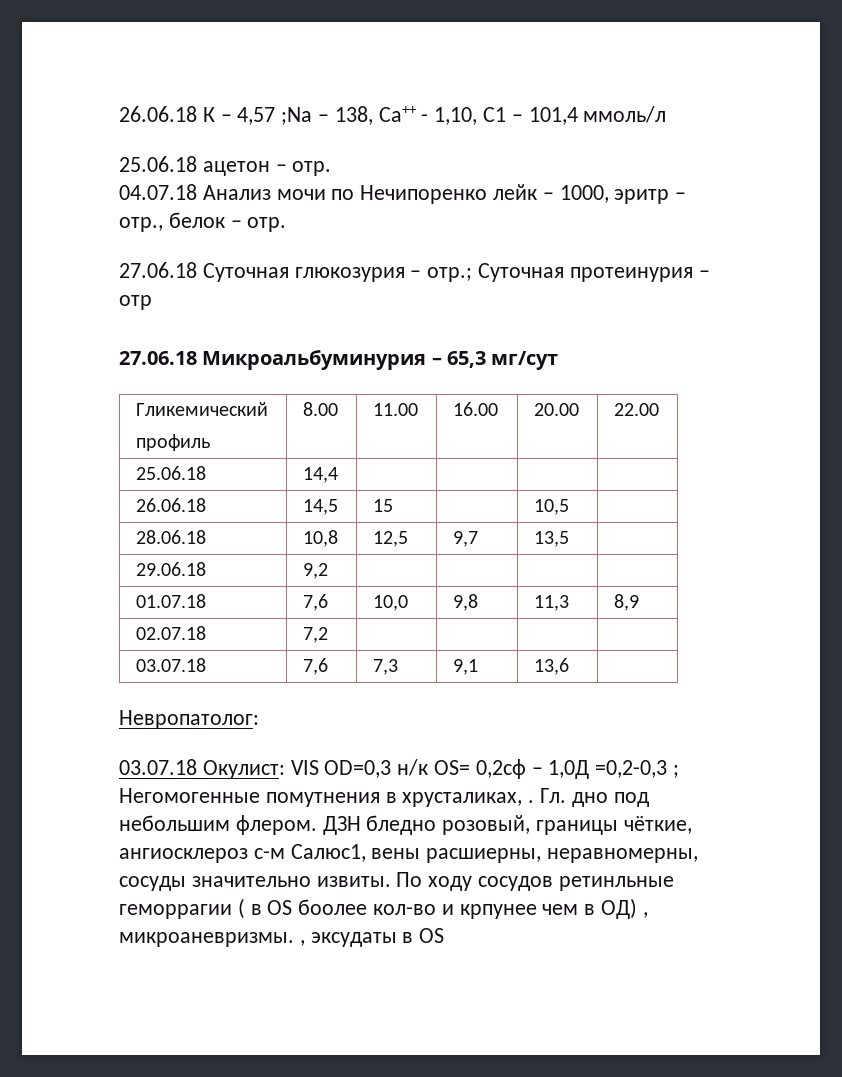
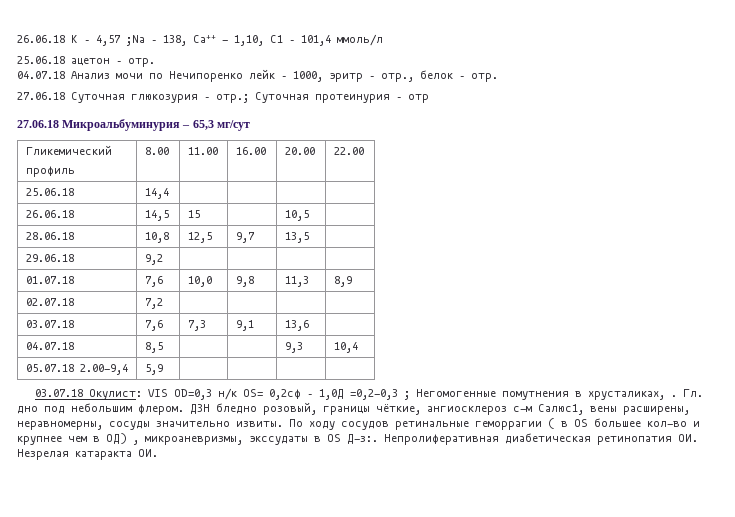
[119,710,259,729] // Невропатолог: -> [25,342,74,350] [144,342,163,353] [284,342,303,353] [333,342,358,353] [25,364,128,375] [144,364,163,375] // 04.07.18 | 8,5 | | | 9,3 | 10,4 // 05.07.18 2.00-9,4 | 5,9 | | | |
[426,848,542,863] расшиерны, -> [623,406,690,415] расширены,
[558,876,674,891] ретинльные -> [395,421,469,430] ретинальные
[298,899,368,915] боолее -> [594,418,641,428] большее
[459,904,537,919] крпунее -> [17,436,62,445] крупнее
[119,928,445,947] микроаневризмы. , эксудаты в OS -> [145,433,698,445] [17,449,158,460] микроаневризмы, экссудаты в OS Д-з:. Непролиферативная диабетическая ретинопатия ОИ. Незрелая катаракта ОИ.

